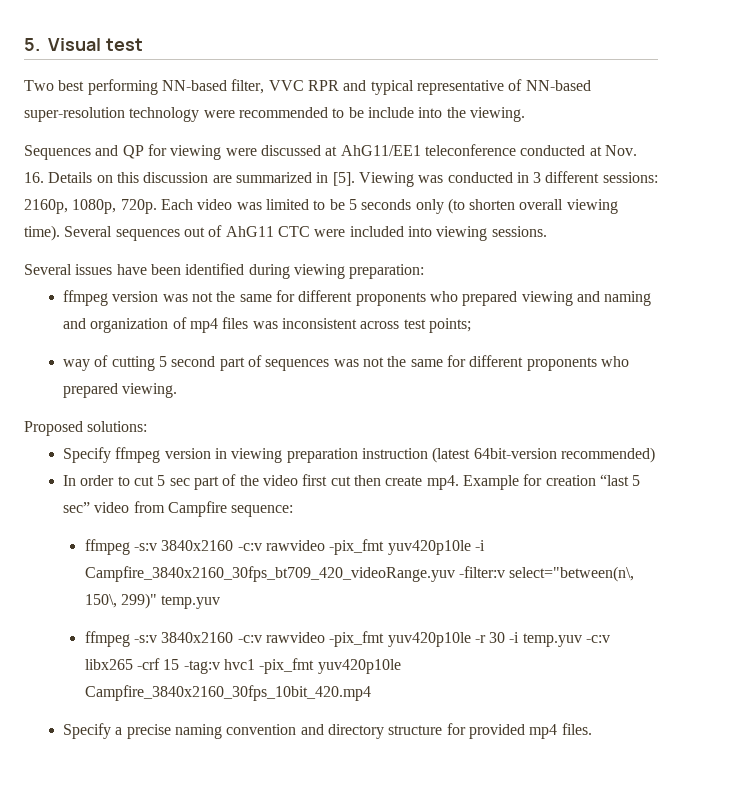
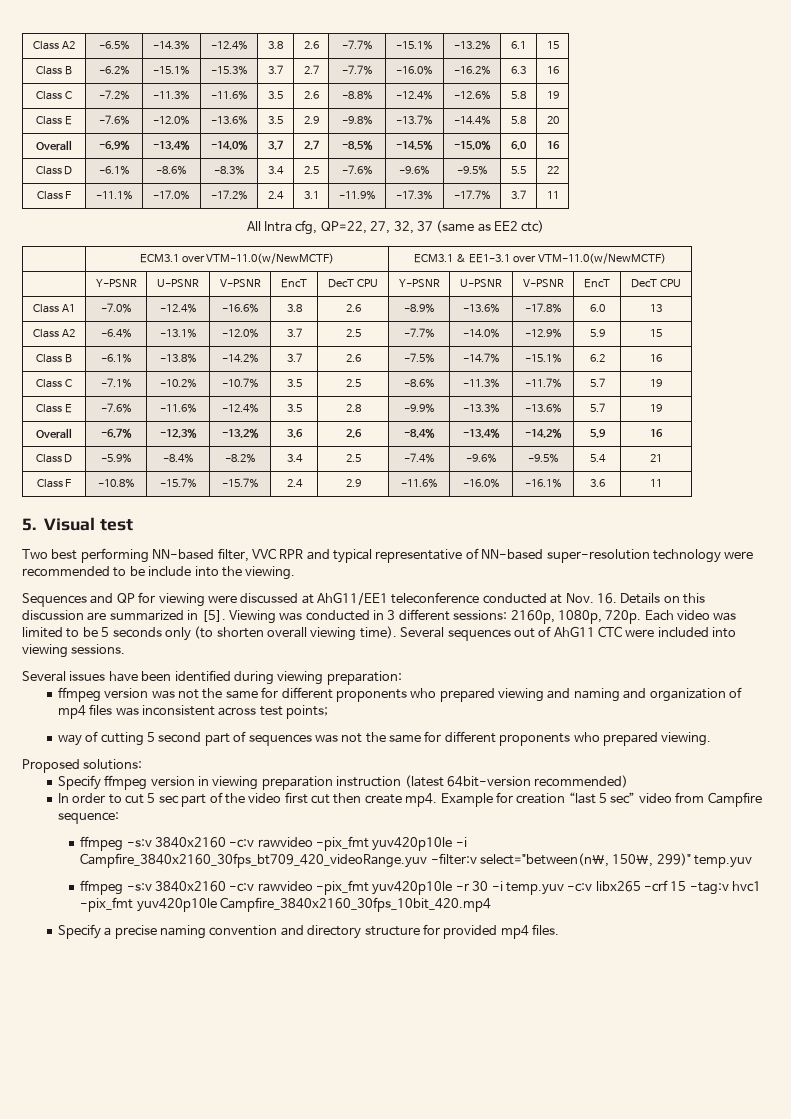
(24, 44) none -> [33,41,75,50] [98,40,130,50] [153,40,190,50] [210,40,248,50] [268,41,283,49] [303,41,319,49] [341,40,373,50] [396,40,433,50] [453,40,491,50] [511,41,526,49] [546,41,559,49] [36,66,72,75] [98,65,130,75] [153,65,190,75] [210,65,248,75] [268,65,283,74] [303,65,319,74] [341,65,373,75] [396,65,433,75] [453,65,491,75] [511,66,526,74] [546,66,559,74] [36,91,72,100] [98,90,130,100] [153,90,190,100] [210,90,248,100] [268,91,283,99] [303,91,319,99] [341,90,373,100] [396,90,433,100] [453,90,491,100] [511,91,526,99] [546,91,559,99] [36,116,72,125] [98,115,130,125] [153,115,190,125] [210,115,248,125] [268,116,283,124] [303,116,319,124] [341,115,373,125] [396,115,433,125] [453,115,491,125] [511,116,526,124] [546,116,559,124] [36,140,72,151] [98,140,130,150] [153,140,190,150] [210,140,248,150] [268,140,283,150] [303,140,319,150] [341,140,373,150] [396,140,433,150] [453,140,491,150] [511,141,527,150] [546,141,560,149] [35,166,73,175] [98,165,130,175] [156,165,187,175] [213,165,245,175] [268,166,284,174] [303,166,319,174] [341,165,373,175] [399,165,430,175] [456,165,488,175] [511,166,526,174] [546,166,559,174] [36,191,72,200] [95,190,133,200] [153,190,190,200] [210,190,248,200] [268,191,284,199] [303,191,319,199] [338,190,376,200] [396,190,433,200] [453,190,491,200] [511,190,526,199] [546,191,559,199] [246,220,545,235] [139,253,335,264] [414,253,666,264] [95,279,137,288] [157,279,199,288] [219,279,261,288] [281,279,307,288] [328,279,378,288] [398,279,440,288] [460,279,502,288] [522,279,564,288] [584,279,610,288] [631,279,681,288] [33,304,75,313] [100,303,132,313] [159,303,197,313] [221,303,259,313] [286,304,302,312] [345,304,361,312] [403,303,435,313] [462,303,500,313] [524,303,562,313] [589,304,605,312] [650,304,662,312] [33,329,75,338] [100,328,132,338] [159,328,197,338] [221,328,259,338] [286,328,302,337] [345,329,361,337] [403,328,435,338] [462,328,500,338] [524,328,562,338] [589,329,605,337] [650,329,662,337] [36,354,72,363] [100,353,132,363] [159,353,197,363] [221,353,259,363] [286,353,302,362] [345,354,361,362] [403,353,435,363] [462,353,500,363] [524,353,562,363] [589,354,605,362] [650,354,662,362] [36,379,72,388] [100,378,132,388] [159,378,197,388] [221,378,259,388] [286,379,302,387] [345,379,361,387] [403,378,435,388] [462,378,500,388] [524,378,562,388] [589,378,605,387] [650,379,662,387] [36,404,72,413] [100,403,132,413] [159,403,197,413] [221,403,259,413] [286,404,302,412] [345,404,361,412] [403,403,435,413] [462,403,500,413] [524,403,562,413] [589,403,605,412] [650,404,662,412] [36,428,72,439] [100,428,132,438] [159,428,197,438] [221,428,259,438] [286,429,303,438] [345,429,362,438] [403,428,435,438] [462,428,500,438] [524,428,562,438] [589,429,606,438] [650,429,663,437] [35,454,73,463] [100,453,132,463] [162,453,194,463] [224,453,256,463] [286,454,303,462] [345,454,361,462] [403,453,435,463] [465,453,497,463] [527,453,559,463] [589,454,606,462] [650,454,662,462] [36,479,72,488] [97,478,135,488] [159,478,197,488] [221,478,259,488] [286,479,303,487] [345,479,361,487] [400,478,438,488] [462,478,500,488] [524,478,562,488] [589,479,605,487] [650,479,662,487] Class A2 | -6.5% | -14.3% | -12.4% | 3.8 | 2.6 | -7.7% | -15.1% | -13.2% | 6.1 | 15 // Class B | -6.2% | -15.1% | -15.3% | 3.7 | 2.7 | -7.7% | -16.0% | -16.2% | 6.3 | 16 // Class C | -7.2% | -11.3% | -11.6% | 3.5 | 2.6 | -8.8% | -12.4% | -12.6% | 5.8 | 19 // Class E | -7.6% | -12.0% | -13.6% | 3.5 | 2.9 | -9.8% | -13.7% | -14.4% | 5.8 | 20 // Overall | -6.9% | -13.4% | -14.0% | 3.7 | 2.7 | -8.5% | -14.5% | -15.0% | 6.0 | 16 // Class D | -6.1% | -8.6% | -8.3% | 3.4 | 2.5 | -7.6% | -9.6% | -9.5% | 5.5 | 22 // Class F | -11.1% | -17.0% | -17.2% | 2.4 | 3.1 | -11.9% | -17.3% | -17.7% | 3.7 | 11 // All Intra cfg, QP=22, 27, 32, 37 (same as EE2 ctc) // | ECM3.1 over VTM-11.0(w/NewMCTF) | ECM3.1 & EE1-3.1 over VTM-11.0(w/NewMCTF) // | Y-PSNR | U-PSNR | V-PSNR | EncT | DecT CPU | Y-PSNR | U-PSNR | V-PSNR | EncT | DecT CPU // Class A1 | -7.0% | -12.4% | -16.6% | 3.8 | 2.6 | -8.9% | -13.6% | -17.8% | 6.0 | 13 // Class A2 | -6.4% | -13.1% | -12.0% | 3.7 | 2.5 | -7.7% | -14.0% | -12.9% | 5.9 | 15 // Class B | -6.1% | -13.8% | -14.2% | 3.7 | 2.6 | -7.5% | -14.7% | -15.1% | 6.2 | 16 // Class C | -7.1% | -10.2% | -10.7% | 3.5 | 2.5 | -8.6% | -11.3% | -11.7% | 5.7 | 19 // Class E | -7.6% | -11.6% | -12.4% | 3.5 | 2.8 | -9.9% | -13.3% | -13.6% | 5.7 | 19 // Overall | -6.7% | -12.3% | -13.2% | 3.6 | 2.6 | -8.4% | -13.4% | -14.2% | 5.9 | 16 // Class D | -5.9% | -8.4% | -8.2% | 3.4 | 2.5 | -7.4% | -9.6% | -9.5% | 5.4 | 21 // Class F | -10.8% | -15.7% | -15.7% | 2.4 | 2.9 | -11.6% | -16.0% | -16.1% | 3.6 | 11 //

